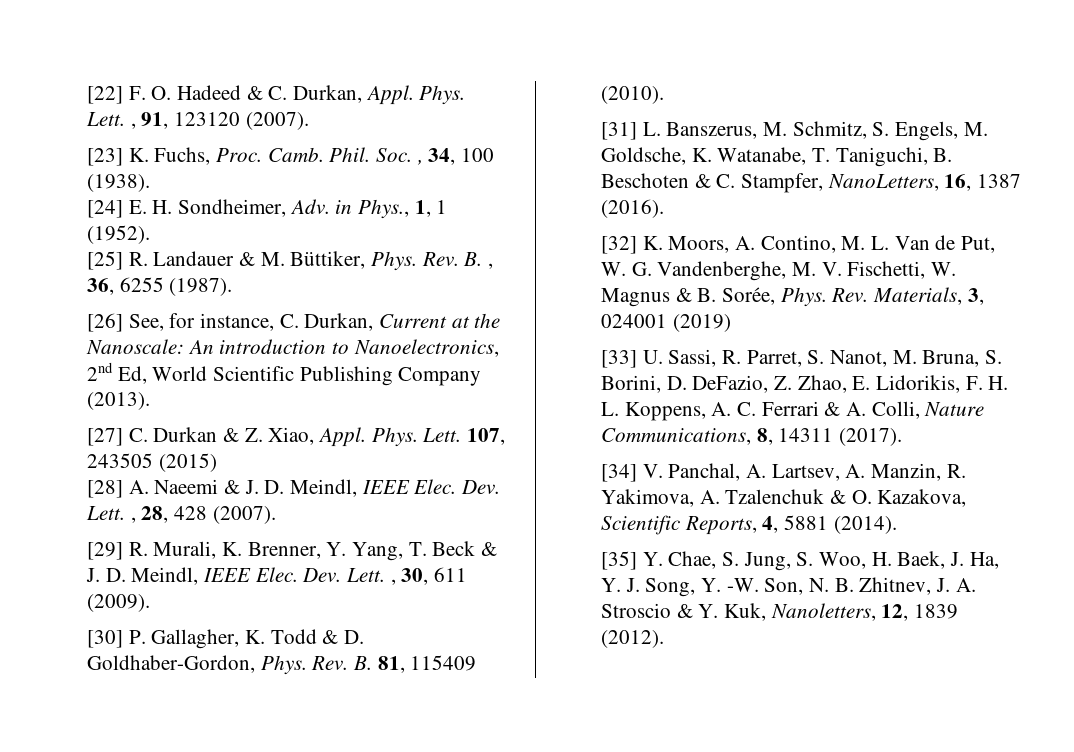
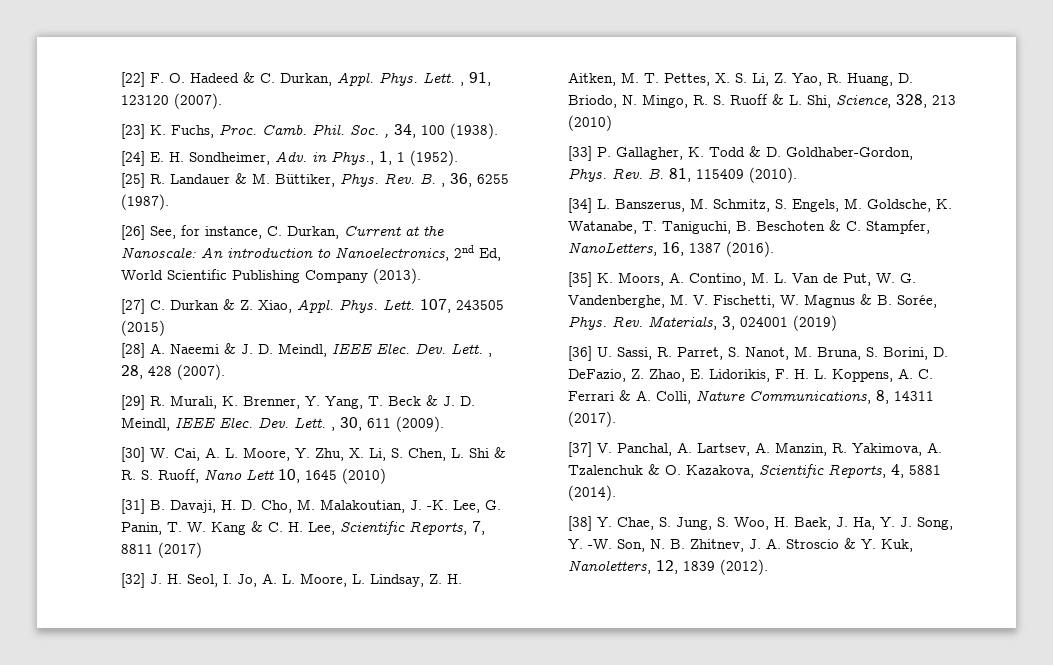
(123, 639) none -> [149,447,506,461] [120,468,386,484] [120,499,501,514] [120,521,485,535] [120,542,202,558] [120,573,462,588] [567,72,913,86] [567,94,956,108] [567,115,612,131] [567,146,592,161] W. Cai, A. L. Moore, Y. Zhu, X. Li, S. Chen, L. Shi & R. S. Ruoff, Nano Lett 10, 1645 (2010) // [31] B. Davaji, H. D. Cho, M. Malakoutian, J. -K. Lee, G. Panin, T. W. Kang & C. H. Lee, Scientific Reports, 7, 8811 (2017) // [32] J. H. Seol, I. Jo, A. L. Moore, L. Lindsay, Z. H. Aitken, M. T. Pettes, X. S. Li, Z. Yao, R. Huang, D. Briodo, N. Mingo, R. S. Ruoff & L. Shi, Science, 328, 213 (2010) // [33]
[600,122,637,140] [31] -> [567,198,592,213] [34]
[600,236,637,254] [32] -> [567,272,592,287] [35]
[600,350,637,368] [33] -> [567,346,592,361] [36]
[600,464,637,482] [34] -> [567,442,592,457] [37]
[600,551,637,570] [35] -> [567,516,592,531] [38]

